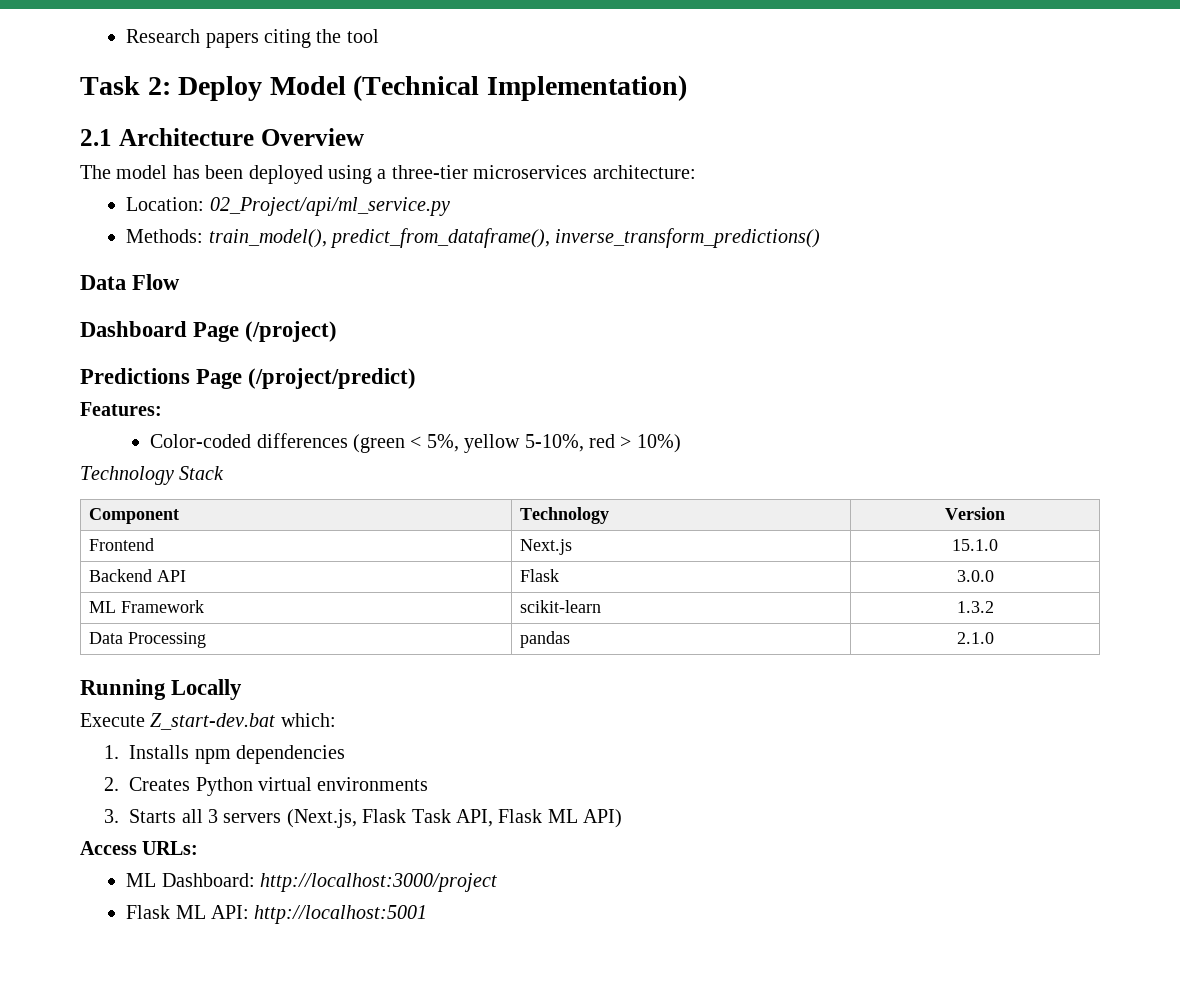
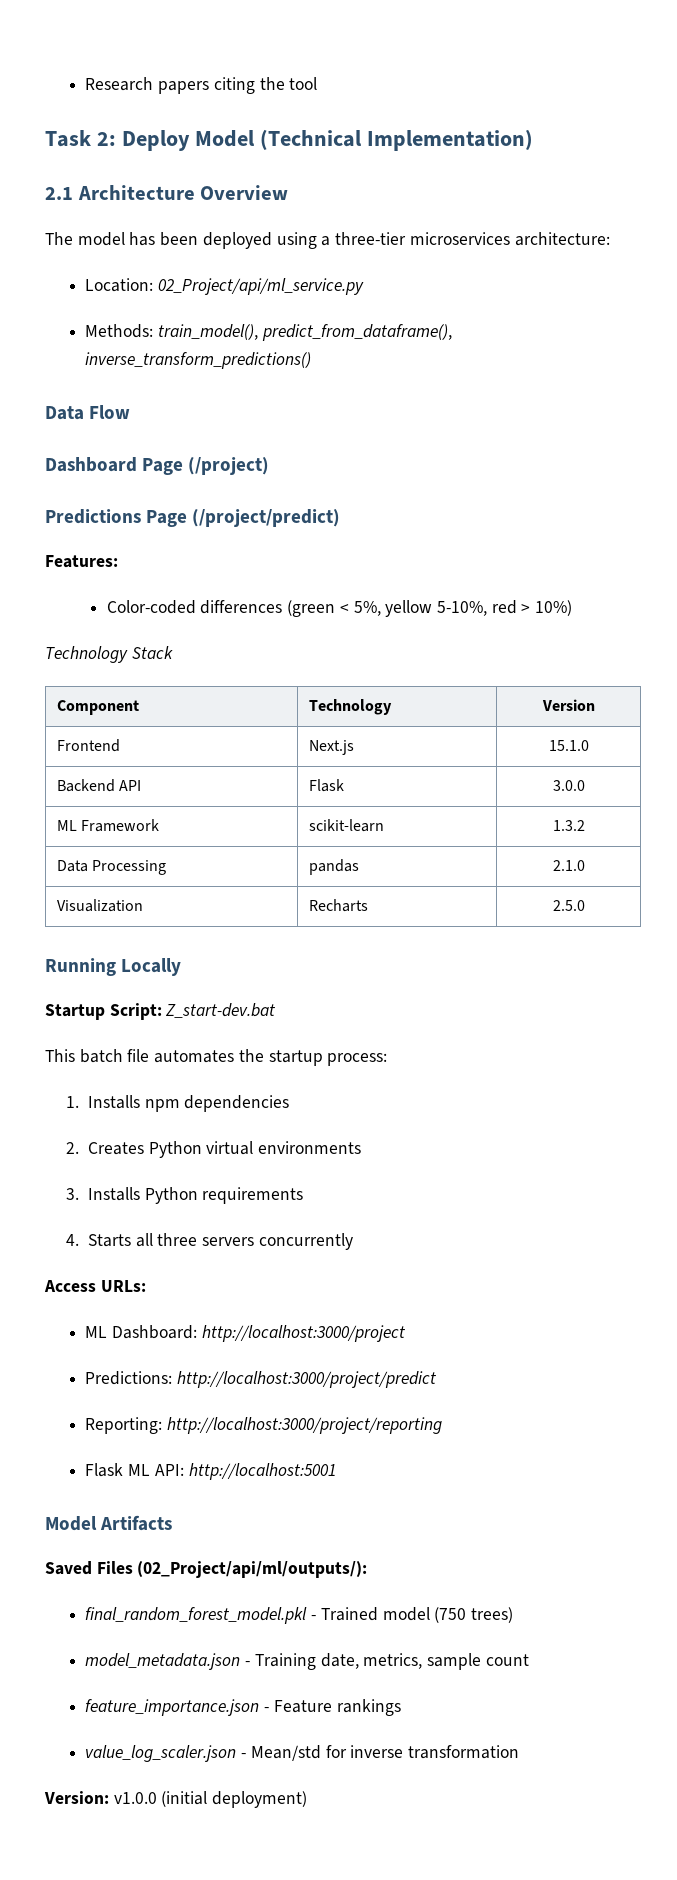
(994, 638) none -> [56,899,143,912] [308,899,368,912] [552,900,585,911] // Visualization | Recharts | 2.5.0
[80,713,145,727] Execute -> [45,1003,162,1020] Startup Script:
[280,713,336,727] which: -> [45,1049,388,1066] // This batch file automates the startup process:
[129,809,623,828] Starts all 3 servers (Next.js, Flask Task API, Flask ML API) -> [87,1187,304,1204] [66,1233,353,1250] Installs Python requirements // 4. Starts all three servers concurrently
(497, 882) none -> [85,1371,438,1388] [85,1417,443,1434] // Predictions: http://localhost:3000/project/predict // Reporting: http://localhost:3000/project/reporting
(428, 914) none -> [45,1515,173,1531] [45,1561,368,1578] [85,1607,514,1624] [85,1653,529,1670] [85,1699,401,1716] [85,1745,520,1762] [44,1791,308,1808] // Model Artifacts // Saved Files (02_Project/api/ml/outputs/): // final_random_forest_model.pkl - Trained model (750 trees) // model_metadata.json - Training date, metrics, sample count // feature_importance.json - Feature rankings // value_log_scaler.json - Mean/std for inverse transformation // Version: v1.0.0 (initial deployment)

